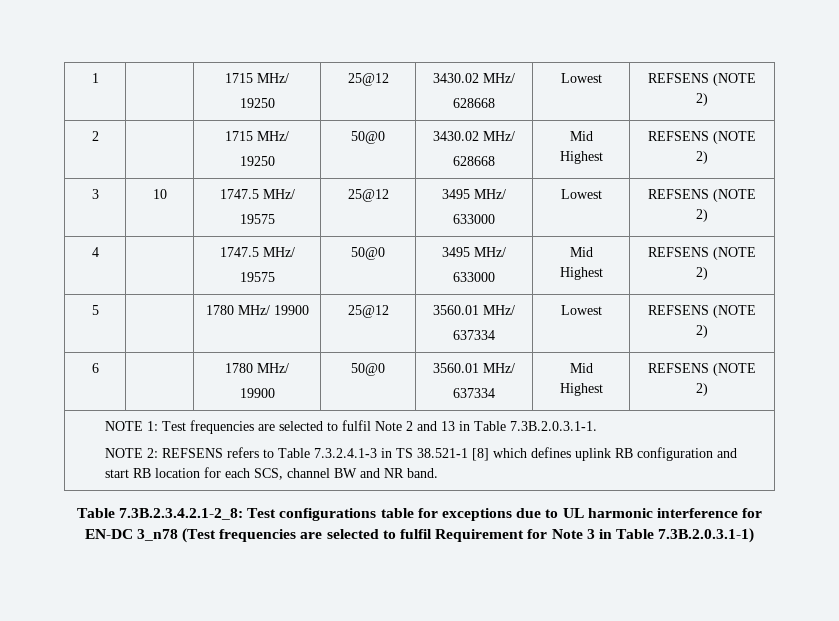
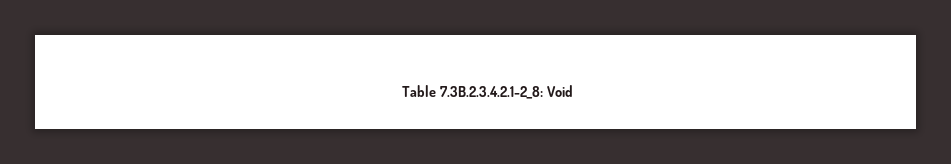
[91,73,99,83] [225,73,289,83] [239,98,275,108] [347,73,389,86] [432,73,515,83] [452,98,495,108] [560,73,602,83] [648,73,756,86] [696,93,708,106] [91,131,99,141] [225,131,289,141] [239,156,275,166] [350,131,385,144] [432,131,515,141] [452,156,495,166] [569,131,593,141] [559,151,603,164] [648,131,756,144] [696,151,708,164] [91,189,99,199] [152,189,167,199] [219,189,295,199] [239,214,275,224] [347,189,389,202] [441,189,506,199] [452,214,495,224] [560,189,602,199] [648,189,756,202] [696,209,708,222] [91,247,99,257] [219,247,295,257] [239,272,275,282] [350,247,385,260] [441,247,506,257] [452,272,495,282] [569,247,593,257] [559,267,603,280] [648,247,756,260] [696,267,708,280] [91,305,99,315] [205,305,309,315] [347,305,389,318] [432,305,515,315] [452,330,495,340] [560,305,602,315] [648,305,756,318] [696,325,708,338] [91,363,99,373] [225,363,289,373] [239,388,275,398] [350,363,385,376] [432,363,515,373] [452,388,495,398] [569,363,593,373] [559,383,603,396] [648,363,756,376] [696,383,708,396] [104,420,597,434] [104,447,737,461] [104,467,438,480] [76,508,763,521] [84,528,755,543] 1 | | 1715 MHz/ // 19250 | 25@12 | 3430.02 MHz/ // 628668 | Lowest | REFSENS (NOTE 2) // 2 | | 1715 MHz/ // 19250 | 50@0 | 3430.02 MHz/ // 628668 | Mid // Highest | REFSENS (NOTE 2) // 3 | 10 | 1747.5 MHz/ // 19575 | 25@12 | 3495 MHz/ // 633000 | Lowest | REFSENS (NOTE 2) // 4 | | 1747.5 MHz/ // 19575 | 50@0 | 3495 MHz/ // 633000 | Mid // Highest | REFSENS (NOTE 2) // 5 | | 1780 MHz/ 19900 | 25@12 | 3560.01 MHz/ // 637334 | Lowest | REFSENS (NOTE 2) // 6 | | 1780 MHz/ // 19900 | 50@0 | 3560.01 MHz/ // 637334 | Mid // Highest | REFSENS (NOTE 2) // NOTE 1: Test frequencies are selected to fulfil Note 2 and 13 in Table 7.3B.2.0.3.1-1. // NOTE 2: REFSENS refers to Table 7.3.2.4.1-3 in TS 38.521-1 [8] which defines uplink RB configuration and start RB location for each SCS, channel BW and NR band. // Table 7.3B.2.3.4.2.1-2_8: Test configurations table for exceptions due to UL harmonic interference for EN-DC 3_n78 (Test frequencies are selected to fulfil Requirement for Note 3 in Table 7.3B.2.0.3.1-1) -> [402,85,573,99] Table 7.3B.2.3.4.2.1-2_8: Void

